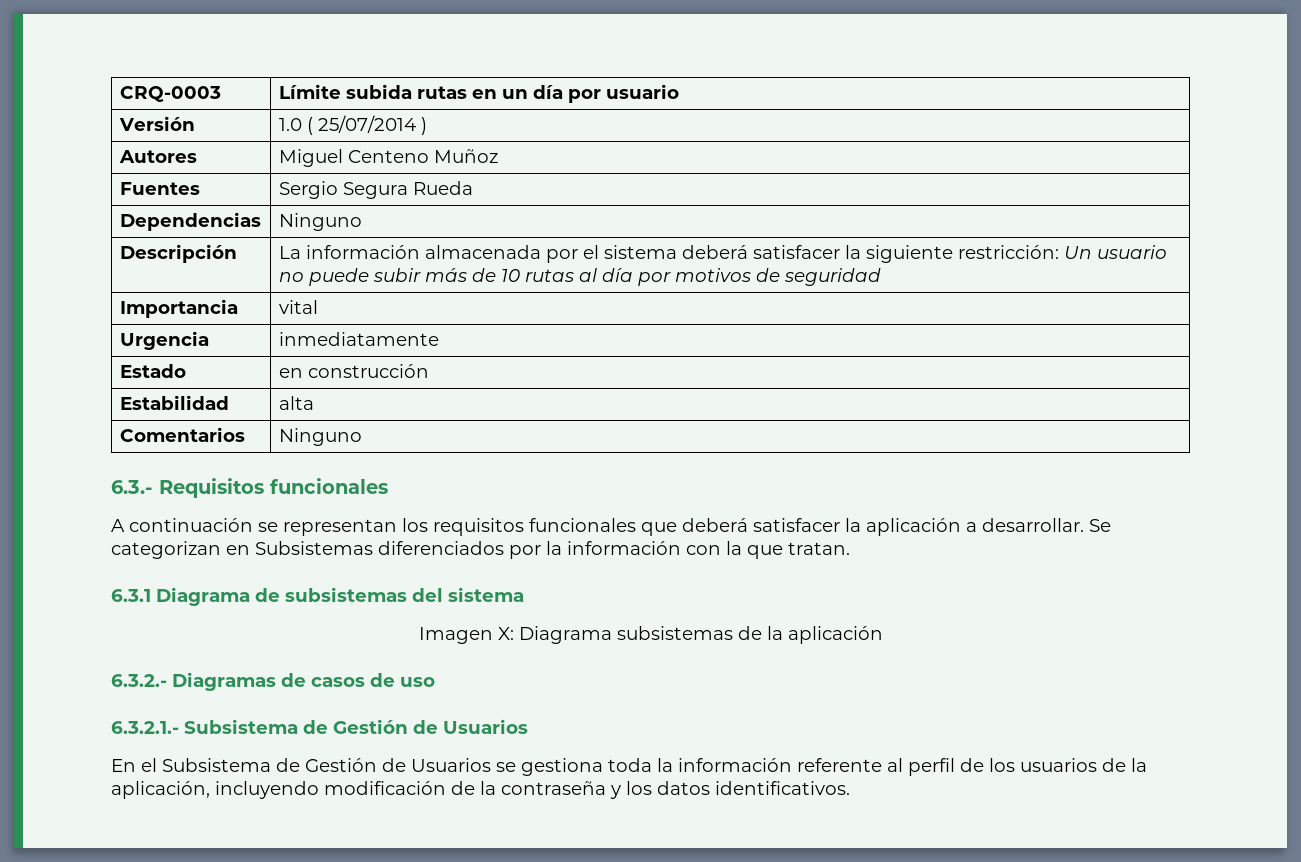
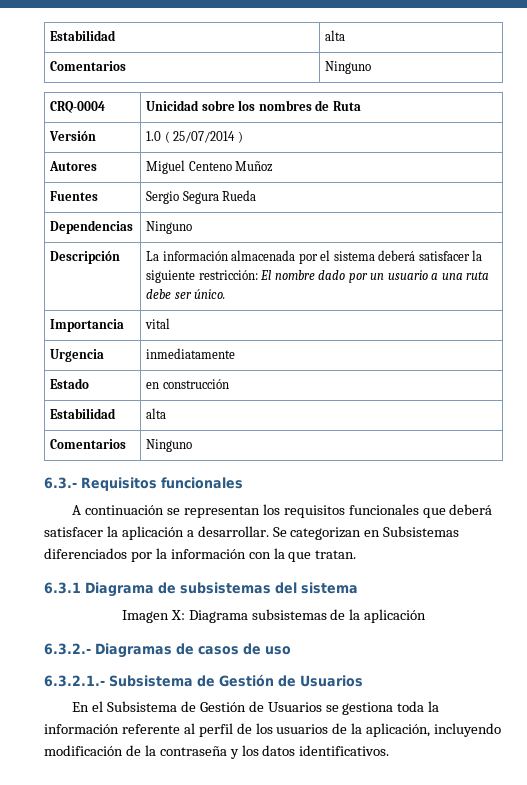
[119,86,221,102] [278,84,679,103] CRQ-0003 | Límite subida rutas en un día por usuario -> [50,30,117,41] [325,30,346,41] [50,61,127,71] [325,61,372,74] [50,101,106,113] [146,100,361,111] Estabilidad | alta // Comentarios | Ninguno // CRQ-0004 | Unicidad sobre los nombres de Ruta
[1063,245,1167,259] [278,268,881,286] Un usuario no puede subir más de 10 rutas al día por motivos de seguridad -> [260,270,490,283] [146,289,226,299] El nombre dado por un usuario a una ruta debe ser único.

